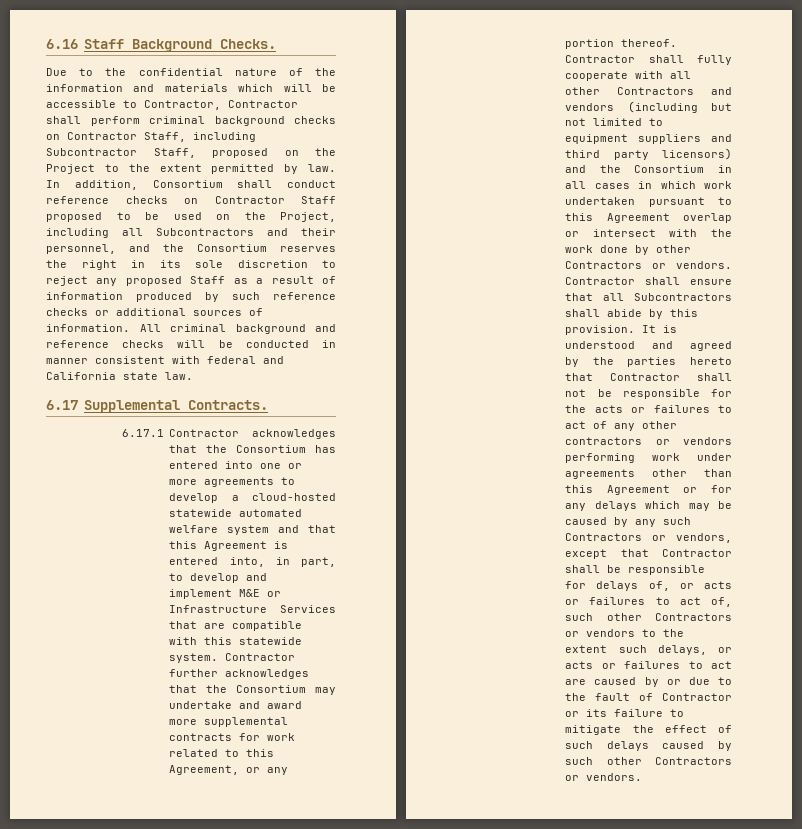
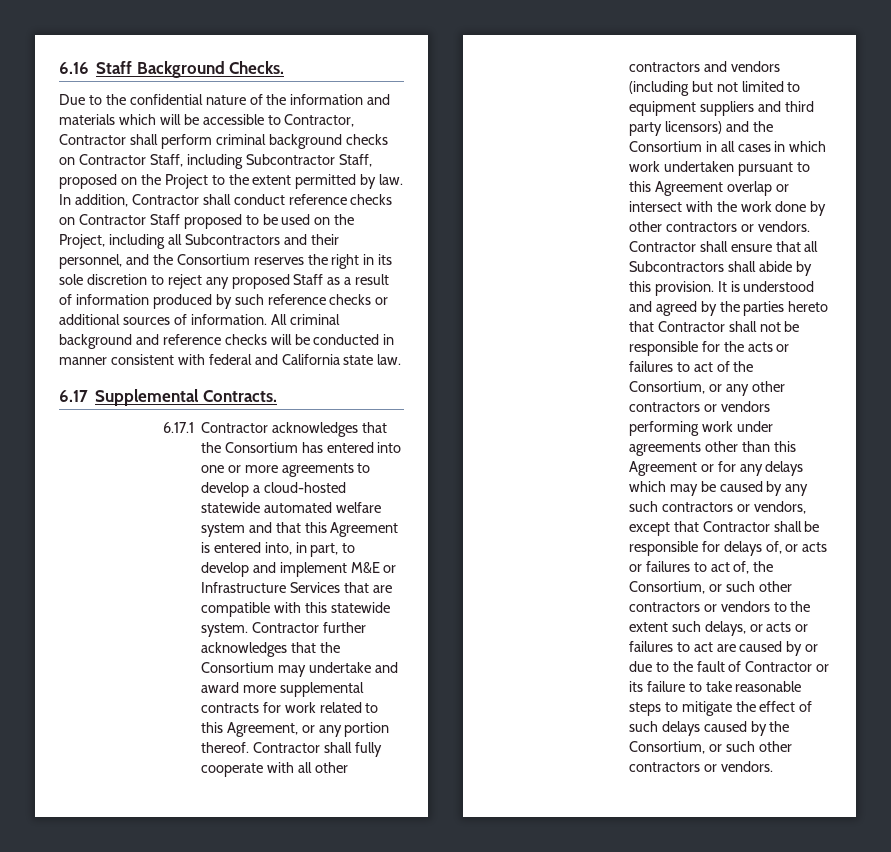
[152,180,223,188] Consortium -> [131,194,199,205] Contractor
[617,87,695,95] Contractors -> [628,62,700,72] contractors
[565,261,643,269] Contractors -> [665,222,737,232] contractors
(608, 425) none -> [733,361,754,372] [628,381,722,394] the Consortium, or
[565,533,643,541] Contractors -> [661,502,733,512] contractors
[565,613,732,621] such other Contractors -> [753,561,774,572] [628,581,792,594] [628,602,700,612] the Consortium, or such other contractors
(685, 713) none -> [705,681,802,692] [628,702,678,716] take reasonable steps to
[565,757,732,765] such other Contractors -> [769,721,790,732] [628,741,792,754] [628,762,700,772] the Consortium, or such other contractors

